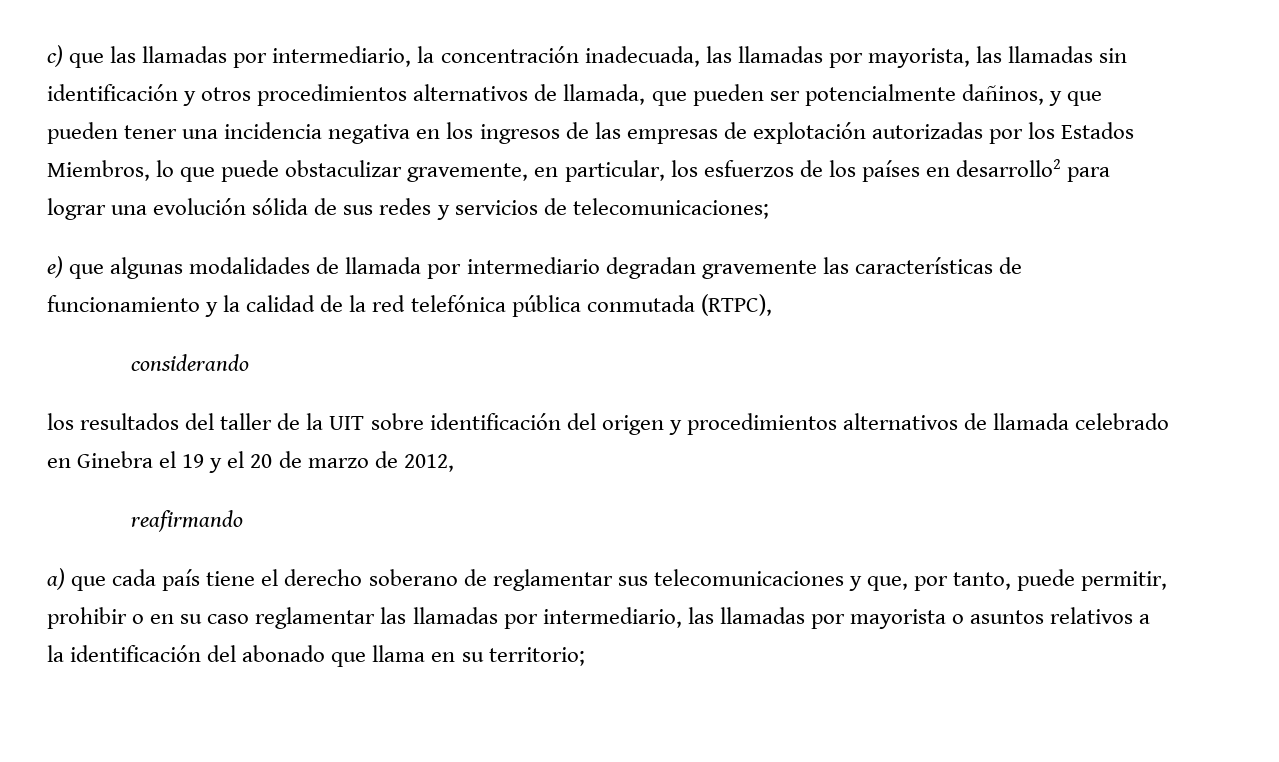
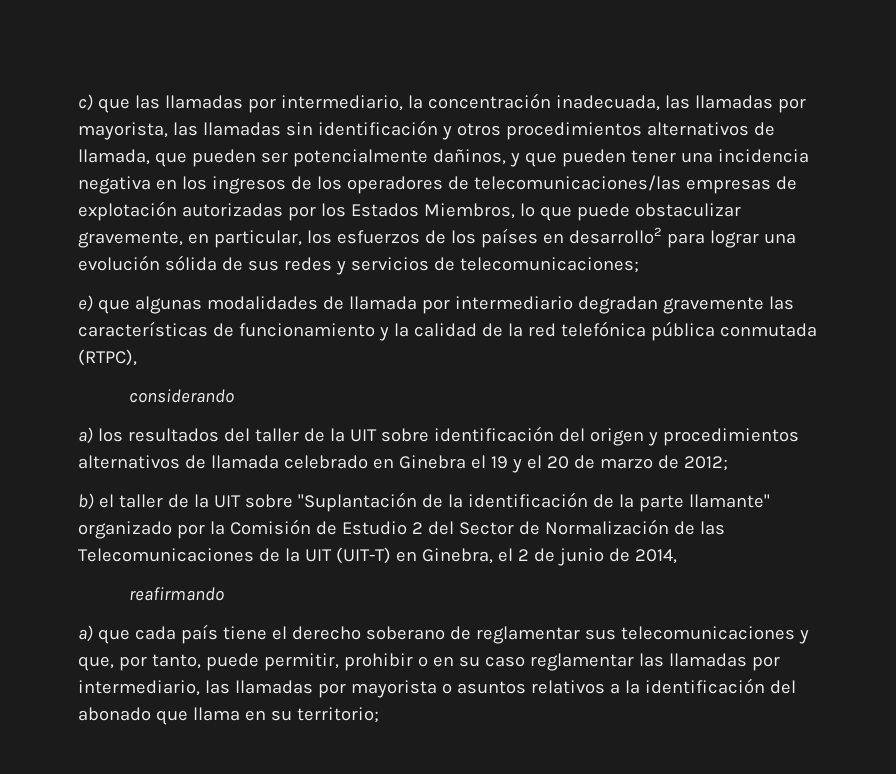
[594,122,621,139] las -> [316,175,681,194] los operadores de telecomunicaciones/las
(250, 362) none -> [78,427,93,444] a)
[403,454,454,472] 2012, -> [683,456,728,471] [78,492,770,512] [78,519,725,539] [78,547,677,566] 2012; // b) el taller de la UIT sobre "Suplantación de la identificación de la parte llamante" organizado por la Comisión de Estudio 2 del Sector de Normalización de las Telecomunicaciones de la UIT (UIT-T) en Ginebra, el 2 de junio de 2014,

